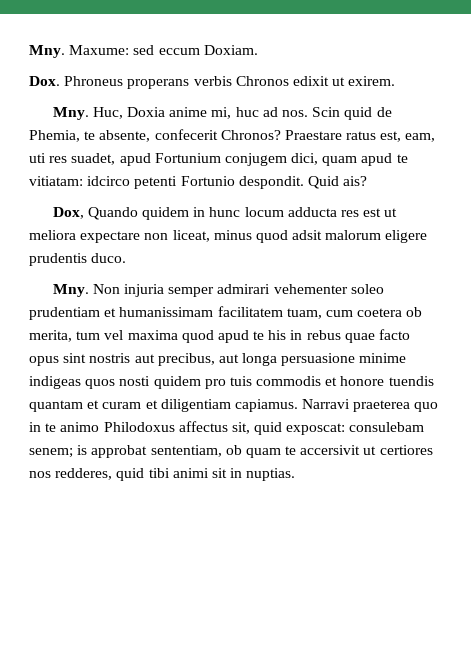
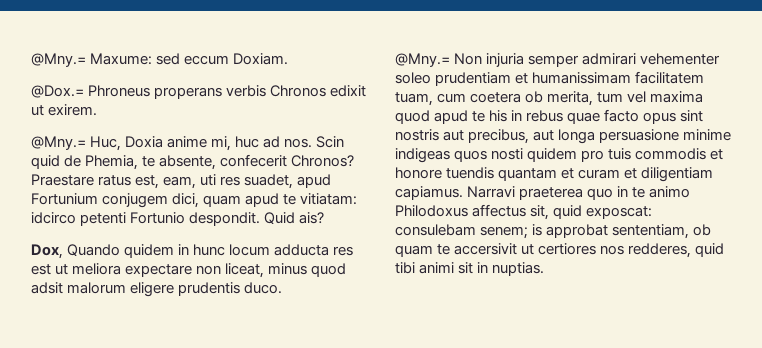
[29,45,65,58] Mny. -> [31,53,86,67] @Mny.=
[29,76,60,86] Dox. -> [31,85,84,98] @Dox.=
[52,107,89,120] Mny. -> [31,136,86,150] @Mny.=
[52,284,89,297] Mny. -> [395,53,450,67] @Mny.=

